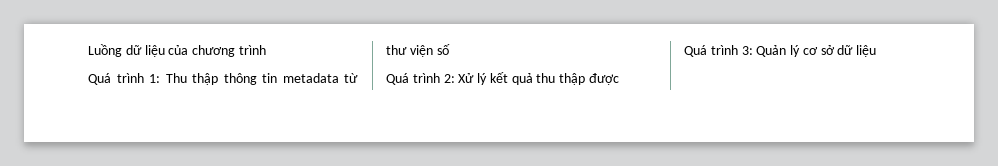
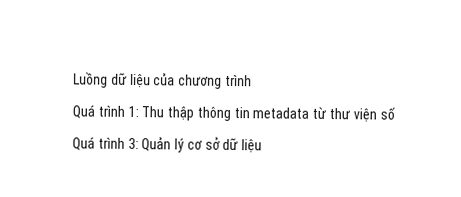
[386,72,620,85] // Quá trình 2: Xử lý kết quả thu thập được -> (395, 113) none

